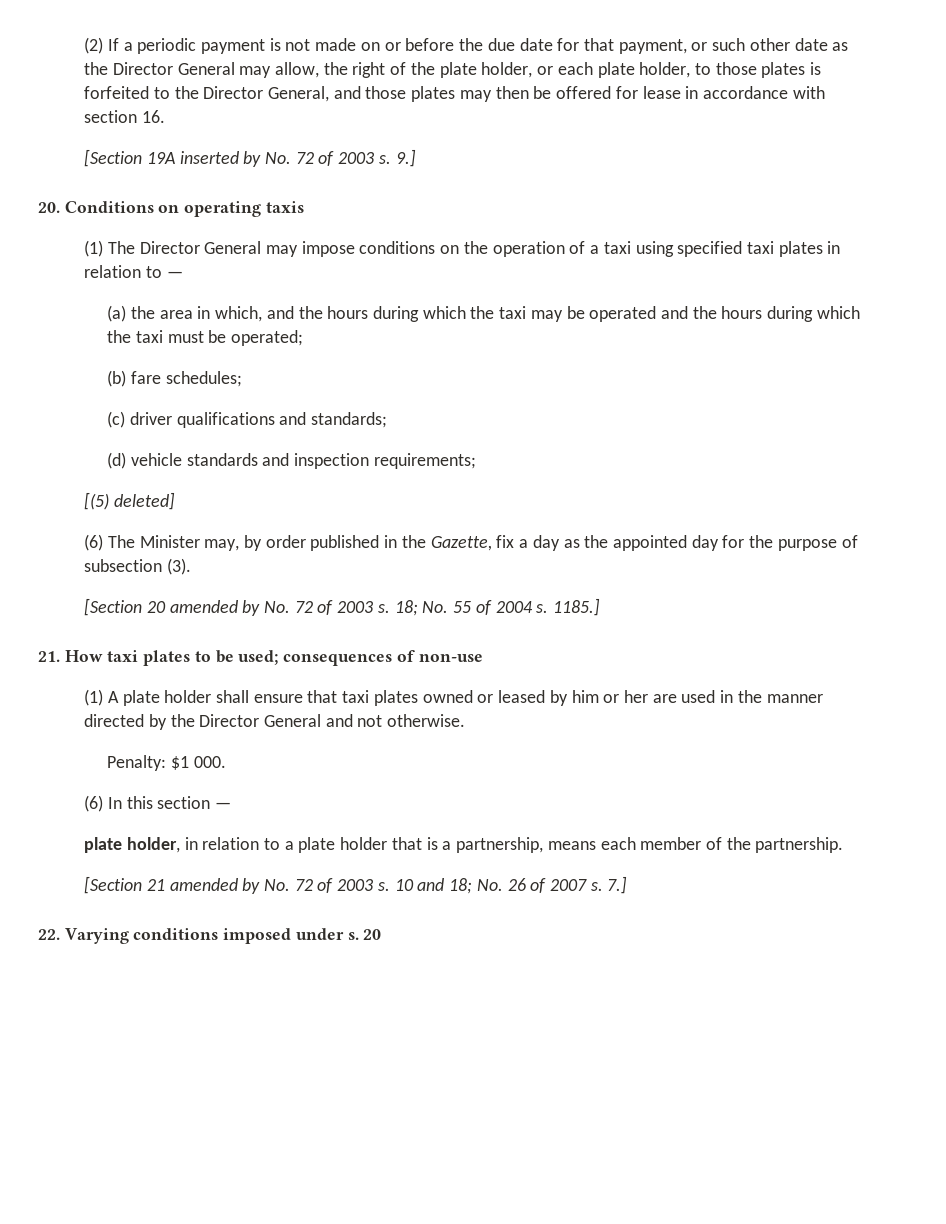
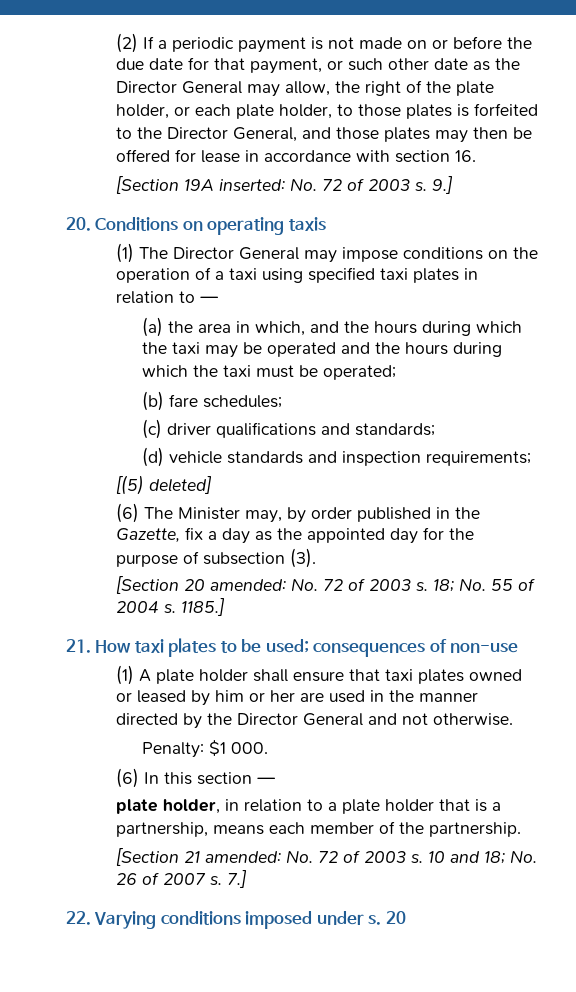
[179,151,262,167] inserted by -> [219,179,286,191] inserted:
[169,600,261,616] amended by -> [210,579,287,591] amended:
[169,878,261,894] amended by -> [205,851,282,863] amended:

